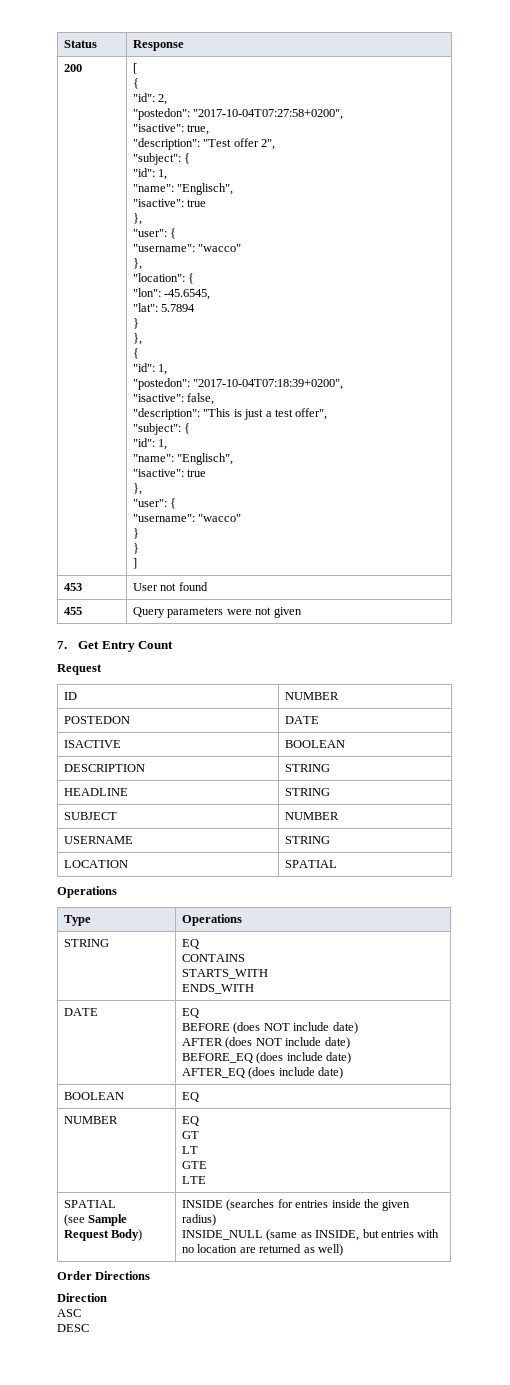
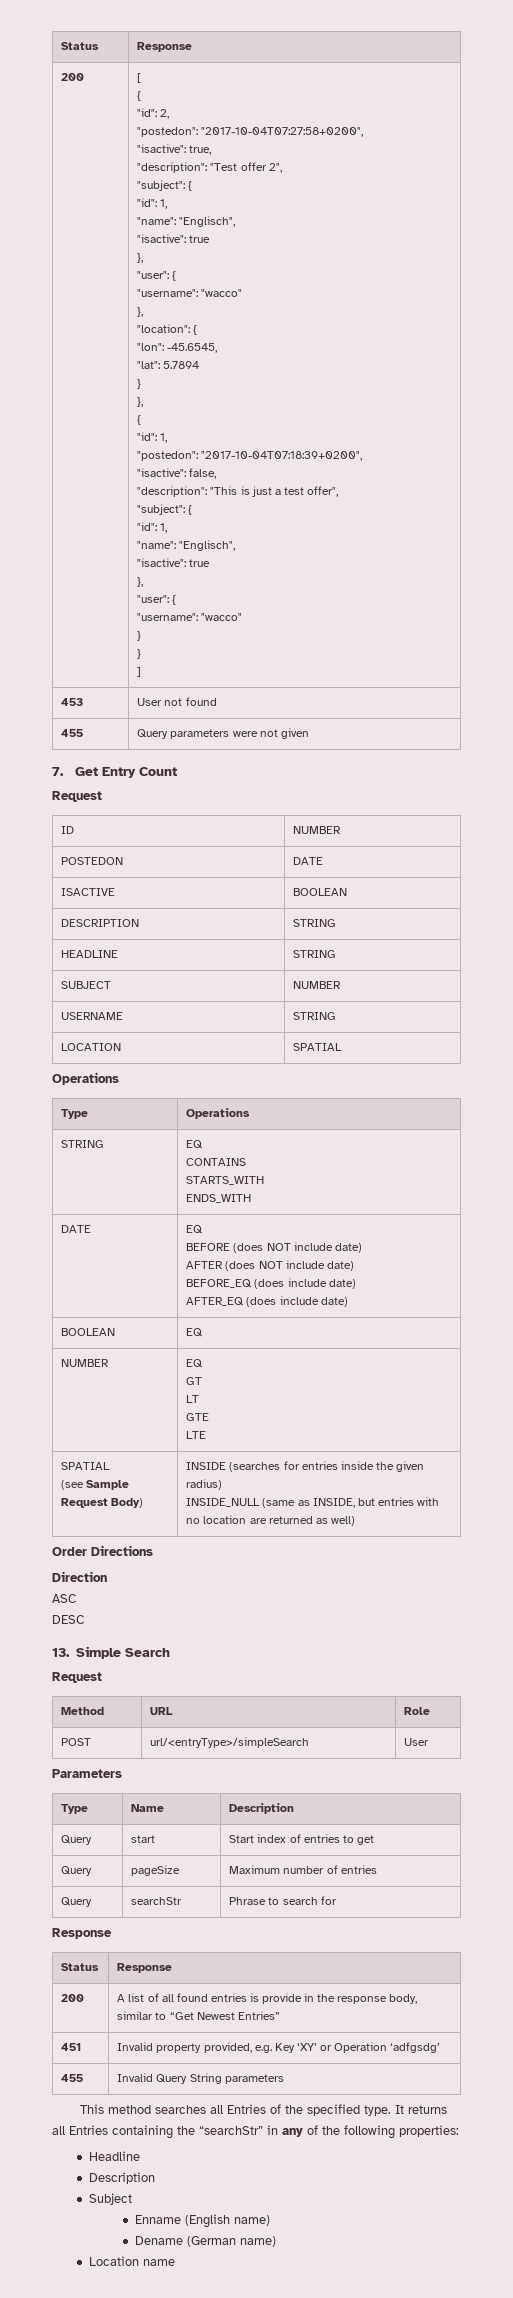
(89, 1328) none -> [52,1646,170,1659] [52,1672,102,1683] [61,1707,105,1715] [150,1707,174,1715] [404,1707,431,1715] [61,1738,92,1746] [150,1737,310,1748] [404,1738,430,1746] [52,1769,122,1778] [61,1804,89,1814] [131,1804,165,1812] [229,1803,295,1814] [61,1835,93,1845] [131,1835,156,1843] [229,1834,374,1845] [61,1866,93,1876] [131,1865,181,1876] [229,1865,377,1874] [61,1897,93,1907] [131,1897,183,1905] [229,1896,337,1905] [52,1928,112,1939] [61,1963,100,1971] [117,1963,173,1973] [61,1994,85,2002] [117,1993,418,2004] [117,2011,280,2020] [61,2043,82,2051] [117,2042,441,2053] [61,2074,84,2082] [117,2073,284,2084] [80,2104,448,2116] [52,2125,459,2139] [89,2151,141,2161] [89,2172,156,2184] [89,2193,133,2205] [134,2214,270,2228] [134,2236,276,2247] [89,2256,176,2266] // 13. Simple Search // Request // Method | URL | Role // POST | url/<entryType>/simpleSearch | User // Parameters // Type | Name | Description // Query | start | Start index of entries to get // Query | pageSize | Maximum number of entries // Query | searchStr | Phrase to search for // Response // Status | Response // 200 | A list of all found entries is provide in the response body, similar to “Get Newest Entries” // 451 | Invalid property provided, e.g. Key ‘XY’ or Operation ‘adfgsdg’ // 455 | Invalid Query String parameters // This method searches all Entries of the specified type. It returns all Entries containing the “searchStr” in any of the following properties: // Headline // Description // Subject // Enname (English name) // Dename (German name) // Location name

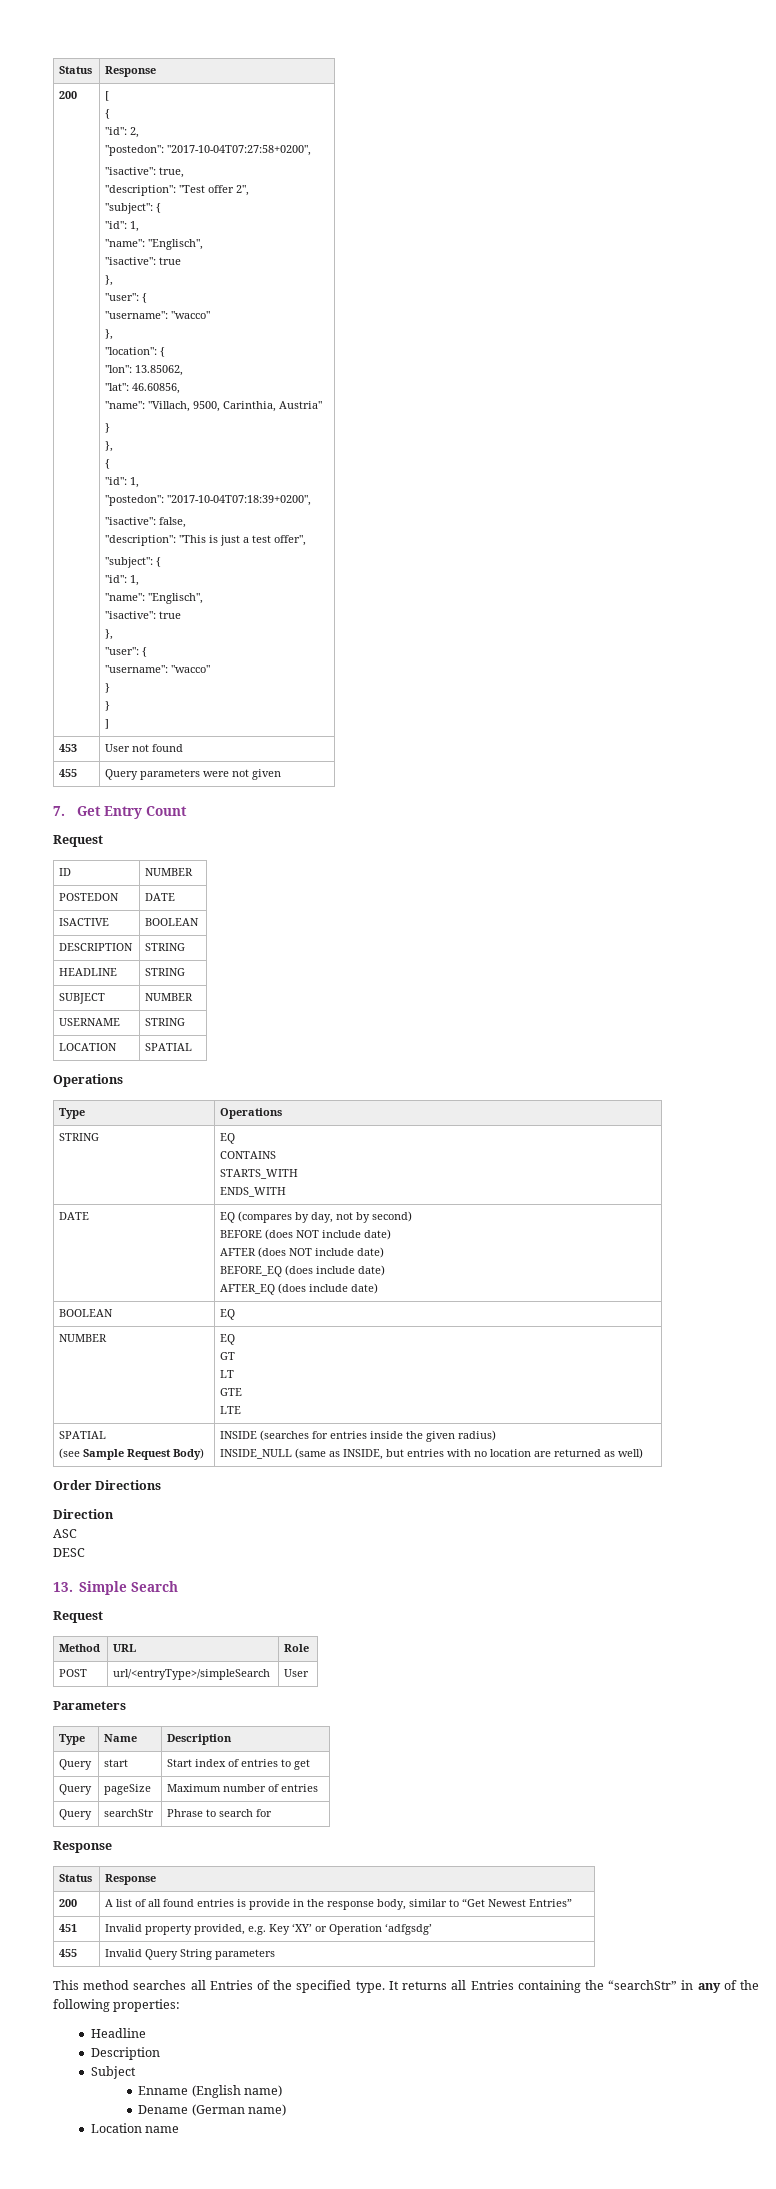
[167,343,218,353] -45.6545, -> [135,365,184,376] 13.85062,
[163,361,200,369] 5.7894 -> [132,383,181,394] [105,401,323,412] 46.60856, // "name": "Villach, 9500, Carinthia, Austria"
(204, 1229) none -> [238,1211,413,1223] (compares by day, not by second)

